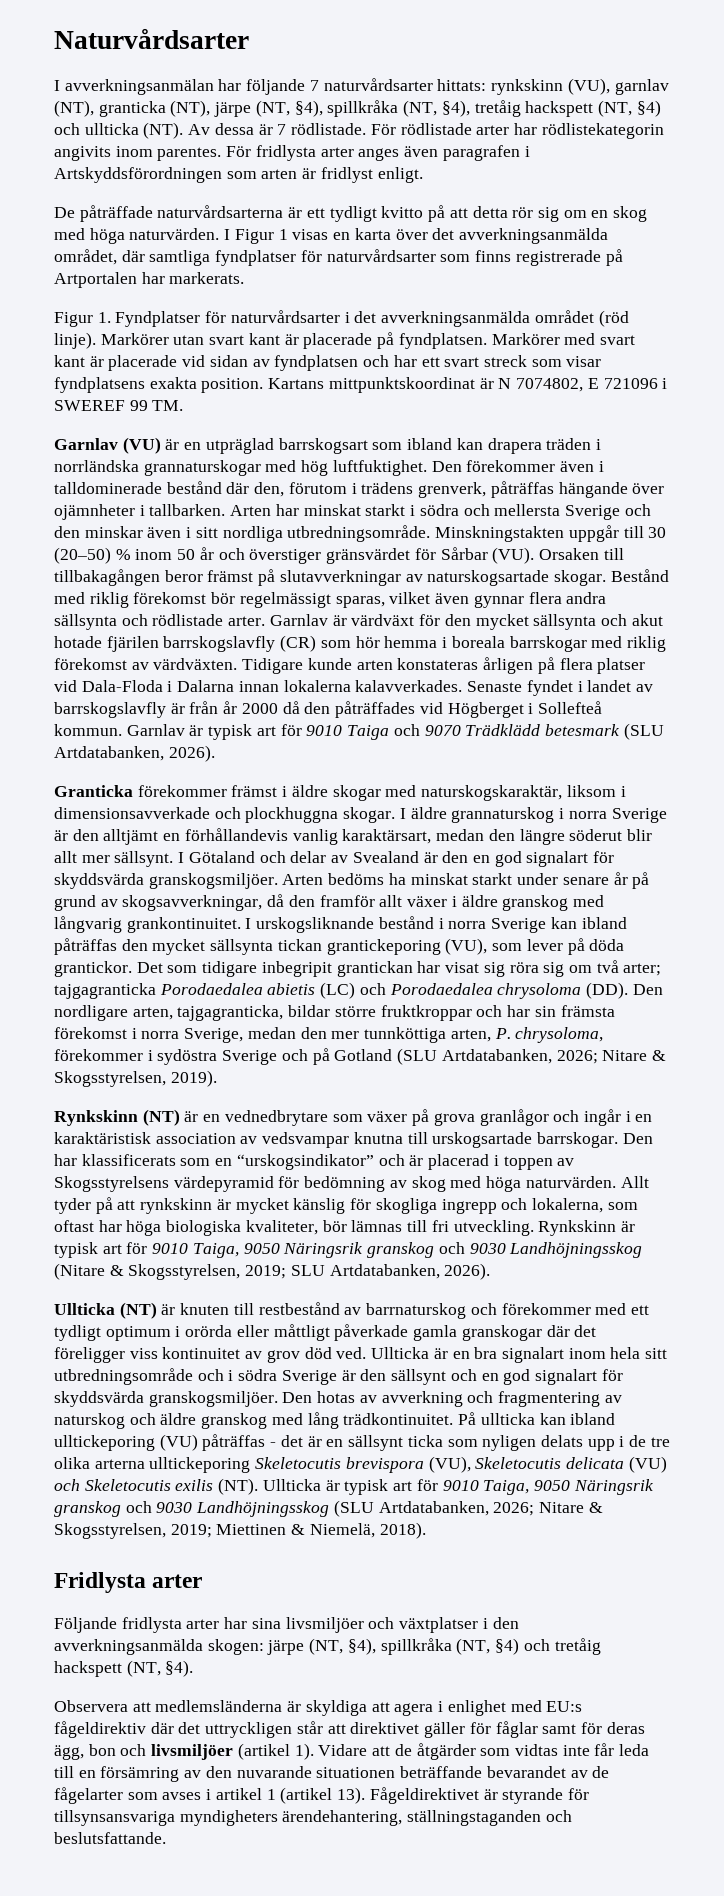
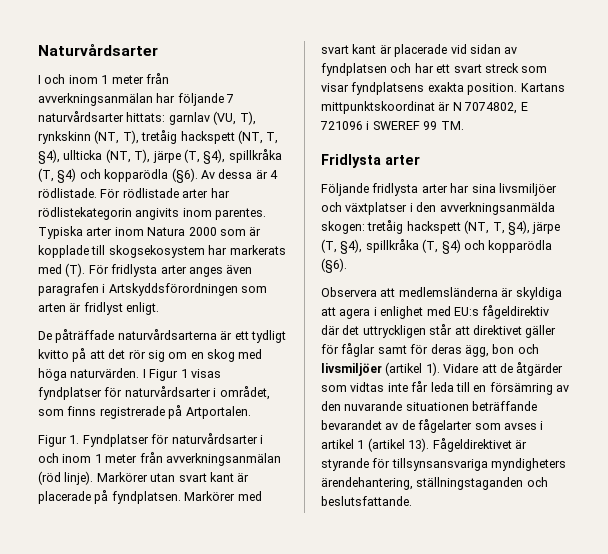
(60, 85) none -> [44,73,169,84] och inom 1 meter från
[491,78,669,95] [54,100,661,117] [54,122,184,139] rynkskinn (VU), garnlav (NT), granticka (NT), järpe (NT, §4), spillkråka (NT, §4), tretåig hackspett (NT, §4) och ullticka (NT). -> [168,111,256,125] [38,130,279,144] [38,149,282,164] [38,168,198,183] garnlav (VU, T), rynkskinn (NT, T), tretåig hackspett (NT, T, §4), ullticka (NT, T), järpe (T, §4), spillkråka (T, §4) och kopparödla (§6).
[277,124,287,135] 7 -> [270,170,278,179] 4
(222, 154) none -> [38,226,262,239] [38,245,286,258] [38,263,86,277] Typiska arter inom Natura 2000 som är kopplade till skogsekosystem har markerats med (T).
[472,206,508,218] detta -> [108,349,126,359] det
[333,228,608,244] [54,249,211,266] en karta över det avverkningsanmälda området, där samtliga -> (221, 373) none
(436, 255) none -> [213,386,270,400] i området,
[54,272,245,288] Artportalen har markerats. -> [185,406,251,419] Artportalen.
[354,310,594,327] det avverkningsanmälda området -> [38,452,281,466] och inom 1 meter från avverkningsanmälan
[54,437,601,454] [54,460,604,476] [54,481,665,498] [54,504,651,520] [54,525,667,542] [54,547,624,564] [54,569,669,586] [54,592,607,608] [54,614,663,630] [54,635,666,652] [54,657,646,674] [54,680,653,696] [54,701,602,718] [54,723,664,740] [54,745,215,762] [54,785,626,801] [54,807,667,823] [54,828,652,845] [54,851,615,867] [54,872,650,889] [54,894,604,911] [54,916,627,933] [54,938,625,955] [54,960,662,977] [54,982,663,999] [54,1005,615,1021] [54,1027,604,1043] [54,1048,666,1065] [54,1070,217,1087] [54,1109,653,1126] [54,1132,653,1148] [54,1154,575,1170] [54,1176,649,1192] [54,1197,638,1214] [54,1220,635,1236] [54,1242,643,1258] [54,1263,491,1280] [54,1302,649,1319] [54,1324,597,1341] [54,1347,668,1363] [54,1368,623,1385] [54,1391,622,1407] [54,1412,616,1429] [54,1434,670,1451] [54,1456,667,1473] [54,1478,654,1495] [54,1500,603,1517] [54,1522,426,1539] // Garnlav (VU) är en utpräglad barrskogsart som ibland kan drapera träden i norrländska grannaturskogar med hög luftfuktighet. Den förekommer även i talldominerade bestånd där den, förutom i trädens grenverk, påträffas hängande över ojämnheter i tallbarken. Arten har minskat starkt i södra och mellersta Sverige och den minskar även i sitt nordliga utbredningsområde. Minskningstakten uppgår till 30 (20–50) % inom 50 år och överstiger gränsvärdet för Sårbar (VU). Orsaken till tillbakagången beror främst på slutavverkningar av naturskogsartade skogar. Bestånd med riklig förekomst bör regelmässigt sparas, vilket även gynnar flera andra sällsynta och rödlistade arter. Garnlav är värdväxt för den mycket sällsynta och akut hotade fjärilen barrskogslavfly (CR) som hör hemma i boreala barrskogar med riklig förekomst av värdväxten. Tidigare kunde arten konstateras årligen på flera platser vid Dala-Floda i Dalarna innan lokalerna kalavverkades. Senaste fyndet i landet av barrskogslavfly är från år 2000 då den påträffades vid Högberget i Sollefteå kommun. Garnlav är typisk art för 9010 Taiga och 9070 Trädklädd betesmark (SLU Artdatabanken, 2026). // Granticka förekommer främst i äldre skogar med naturskogskaraktär, liksom i dimensionsavverkade och plockhuggna skogar. I äldre grannaturskog i norra Sverige är den alltjämt en förhållandevis vanlig karaktärsart, medan den längre söderut blir allt mer sällsynt. I Götaland och delar av Svealand är den en god signalart för skyddsvärda granskogsmiljöer. Arten bedöms ha minskat starkt under senare år på grund av skogsavverkningar, då den framför allt växer i äldre granskog med långvarig grankontinuitet. I urskogsliknande bestånd i norra Sverige kan ibland påträffas den mycket sällsynta tickan grantickeporing (VU), som lever på döda grantickor. Det som tidigare inbegripit grantickan har visat sig röra sig om två arter; tajgagranticka Porodaedalea abietis (LC) och Porodaedalea chrysoloma (DD). Den nordligare arten, tajgagranticka, bildar större fruktkroppar och har sin främsta förekomst i norra Sverige, medan den mer tunnköttiga arten, P. chrysoloma, förekommer i sydöstra Sverige och på Gotland (SLU Artdatabanken, 2026; Nitare & Skogsstyrelsen, 2019). // Rynkskinn (NT) är en vednedbrytare som växer på grova granlågor och ingår i en karaktäristisk association av vedsvampar knutna till urskogsartade barrskogar. Den har klassificerats som en “urskogsindikator” och är placerad i toppen av Skogsstyrelsens värdepyramid för bedömning av skog med höga naturvärden. Allt tyder på att rynkskinn är mycket känslig för skogliga ingrepp och lokalerna, som oftast har höga biologiska kvaliteter, bör lämnas till fri utveckling. Rynkskinn är typisk art för 9010 Taiga, 9050 Näringsrik granskog och 9030 Landhöjningsskog (Nitare & Skogsstyrelsen, 2019; SLU Artdatabanken, 2026). // Ullticka (NT) är knuten till restbestånd av barrnaturskog och förekommer med ett tydligt optimum i orörda eller måttligt påverkade gamla granskogar där det föreligger viss kontinuitet av grov död ved. Ullticka är en bra signalart inom hela sitt utbredningsområde och i södra Sverige är den sällsynt och en god signalart för skyddsvärda granskogsmiljöer. Den hotas av avverkning och fragmentering av naturskog och äldre granskog med lång trädkontinuitet. På ullticka kan ibland ulltickeporing (VU) påträffas - det är en sällsynt ticka som nyligen delats upp i de tre olika arterna ulltickeporing Skeletocutis brevispora (VU), Skeletocutis delicata (VU) och Skeletocutis exilis (NT). Ullticka är typisk art för 9010 Taiga, 9050 Näringsrik granskog och 9030 Landhöjningsskog (SLU Artdatabanken, 2026; Nitare & Skogsstyrelsen, 2019; Miettinen & Niemelä, 2018). -> (464, 125) none
[267,1638,601,1655] [54,1660,194,1677] järpe (NT, §4), spillkråka (NT, §4) och tretåig hackspett (NT, §4). -> [367,220,561,235] [321,239,553,254] [321,258,347,273] tretåig hackspett (NT, T, §4), järpe (T, §4), spillkråka (T, §4) och kopparödla (§6).

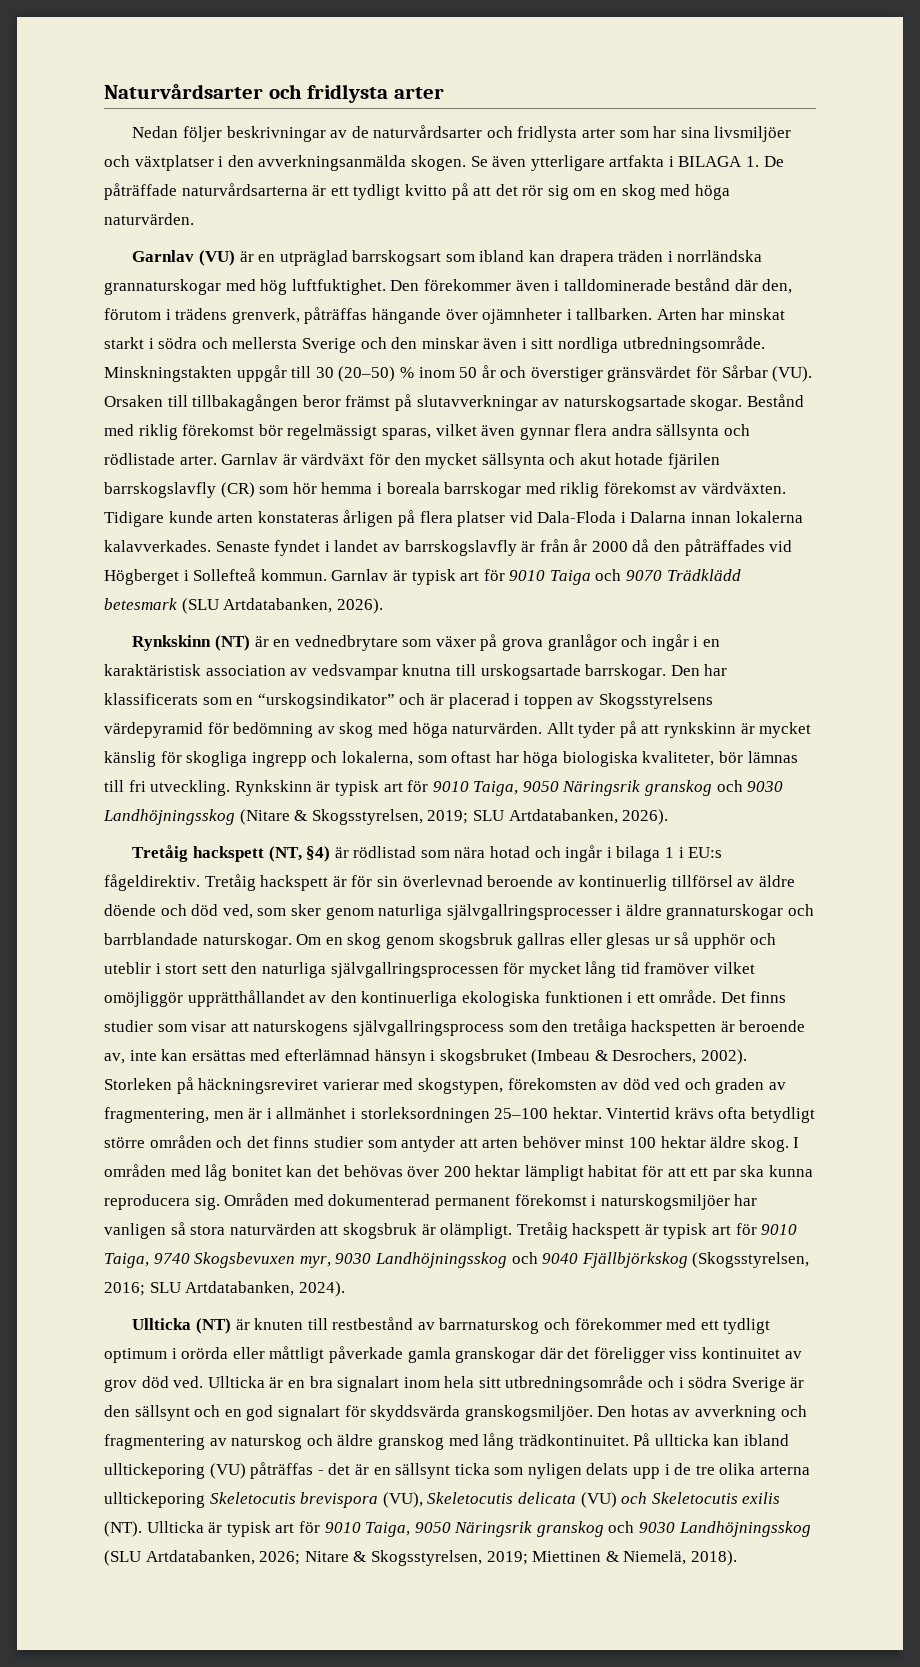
[38,73,169,84] [38,93,235,106] [38,111,256,125] [38,130,279,144] [38,149,282,164] [38,168,278,183] [38,188,230,198] [38,207,267,220] [38,226,262,239] [38,245,286,258] [38,263,253,277] [38,283,268,296] [38,302,160,315] // I och inom 1 meter från avverkningsanmälan har följande 7 naturvårdsarter hittats: garnlav (VU, T), rynkskinn (NT, T), tretåig hackspett (NT, T, §4), ullticka (NT, T), järpe (T, §4), spillkråka (T, §4) och kopparödla (§6). Av dessa är 4 rödlistade. För rödlistade arter har rödlistekategorin angivits inom parentes. Typiska arter inom Natura 2000 som är kopplade till skogsekosystem har markerats med (T). För fridlysta arter anges även paragrafen i Artskyddsförordningen som arten är fridlyst enligt. // -> [268,84,444,103] [132,125,792,142] [104,155,760,171] och fridlysta arter // Nedan följer beskrivningar av de naturvårdsarter och fridlysta arter som har sina livsmiljöer och växtplatser i den avverkningsanmälda skogen. Se även ytterligare artfakta i BILAGA 1.
[142,369,221,381] [38,386,270,400] [38,405,251,419] [38,433,263,447] [38,452,281,466] [38,471,250,485] [38,490,262,504] [321,44,518,57] [321,63,548,76] [321,82,565,95] [321,101,528,114] [320,121,464,130] [321,154,420,168] [321,183,557,196] [321,202,555,215] [321,220,561,235] [321,239,553,254] [321,258,347,273] [321,287,562,300] [321,305,550,319] [321,324,557,338] [321,343,539,357] [321,362,564,376] [321,381,569,395] [321,401,538,411] [321,419,544,433] [321,438,527,452] [321,458,567,471] [321,477,548,490] [321,496,412,506] I Figur 1 visas fyndplatser för naturvårdsarter i området, som finns registrerade på Artportalen. // Figur 1. Fyndplatser för naturvårdsarter i och inom 1 meter från avverkningsanmälan (röd linje). Markörer utan svart kant är placerade på fyndplatsen. Markörer med svart kant är placerade vid sidan av fyndplatsen och har ett svart streck som visar fyndplatsens exakta position. Kartans mittpunktskoordinat är N 7074802, E 721096 i SWEREF 99 TM. // Fridlysta arter // Följande fridlysta arter har sina livsmiljöer och växtplatser i den avverkningsanmälda skogen: tretåig hackspett (NT, T, §4), järpe (T, §4), spillkråka (T, §4) och kopparödla (§6). // Observera att medlemsländerna är skyldiga att agera i enlighet med EU:s fågeldirektiv där det uttryckligen står att direktivet gäller för fåglar samt för deras ägg, bon och livsmiljöer (artikel 1). Vidare att de åtgärder som vidtas inte får leda till en försämring av den nuvarande situationen beträffande bevarandet av de fågelarter som avses i artikel 1 (artikel 13). Fågeldirektivet är styrande för tillsynsansvariga myndigheters ärendehantering, ställningstaganden och beslutsfattande. -> [132,250,763,266] [104,278,793,295] [104,307,786,324] [104,336,765,353] [104,365,813,382] [104,394,804,411] [104,424,751,440] [104,453,721,469] [104,482,787,498] [104,510,803,527] [104,539,793,556] [104,568,741,585] [104,598,383,614] [132,634,720,651] [104,664,728,680] [104,693,713,709] [104,721,812,738] [104,751,798,767] [104,780,784,796] [103,809,669,825] [132,845,723,862] [104,874,796,891] [104,904,815,920] [104,932,776,949] [104,961,756,978] [104,990,787,1007] [104,1019,806,1036] [104,1049,748,1065] [104,1077,787,1094] [104,1107,816,1123] [104,1135,800,1152] [104,1164,814,1181] [104,1193,758,1210] [104,1222,798,1239] [104,1252,810,1268] [104,1281,345,1297] [132,1317,771,1334] [104,1346,802,1363] [104,1375,805,1392] [104,1405,807,1421] [104,1433,790,1450] [104,1462,811,1479] [104,1492,781,1508] [104,1521,811,1537] [104,1550,737,1566] // Garnlav (VU) är en utpräglad barrskogsart som ibland kan drapera träden i norrländska grannaturskogar med hög luftfuktighet. Den förekommer även i talldominerade bestånd där den, förutom i trädens grenverk, påträffas hängande över ojämnheter i tallbarken. Arten har minskat starkt i södra och mellersta Sverige och den minskar även i sitt nordliga utbredningsområde. Minskningstakten uppgår till 30 (20–50) % inom 50 år och överstiger gränsvärdet för Sårbar (VU). Orsaken till tillbakagången beror främst på slutavverkningar av naturskogsartade skogar. Bestånd med riklig förekomst bör regelmässigt sparas, vilket även gynnar flera andra sällsynta och rödlistade arter. Garnlav är värdväxt för den mycket sällsynta och akut hotade fjärilen barrskogslavfly (CR) som hör hemma i boreala barrskogar med riklig förekomst av värdväxten. Tidigare kunde arten konstateras årligen på flera platser vid Dala-Floda i Dalarna innan lokalerna kalavverkades. Senaste fyndet i landet av barrskogslavfly är från år 2000 då den påträffades vid Högberget i Sollefteå kommun. Garnlav är typisk art för 9010 Taiga och 9070 Trädklädd betesmark (SLU Artdatabanken, 2026). // Rynkskinn (NT) är en vednedbrytare som växer på grova granlågor och ingår i en karaktäristisk association av vedsvampar knutna till urskogsartade barrskogar. Den har klassificerats som en “urskogsindikator” och är placerad i toppen av Skogsstyrelsens värdepyramid för bedömning av skog med höga naturvärden. Allt tyder på att rynkskinn är mycket känslig för skogliga ingrepp och lokalerna, som oftast har höga biologiska kvaliteter, bör lämnas till fri utveckling. Rynkskinn är typisk art för 9010 Taiga, 9050 Näringsrik granskog och 9030 Landhöjningsskog (Nitare & Skogsstyrelsen, 2019; SLU Artdatabanken, 2026). // Tretåig hackspett (NT, §4) är rödlistad som nära hotad och ingår i bilaga 1 i EU:s fågeldirektiv. Tretåig hackspett är för sin överlevnad beroende av kontinuerlig tillförsel av äldre döende och död ved, som sker genom naturliga självgallringsprocesser i äldre grannaturskogar och barrblandade naturskogar. Om en skog genom skogsbruk gallras eller glesas ur så upphör och uteblir i stort sett den naturliga självgallringsprocessen för mycket lång tid framöver vilket omöjliggör upprätthållandet av den kontinuerliga ekologiska funktionen i ett område. Det finns studier som visar att naturskogens självgallringsprocess som den tretåiga hackspetten är beroende av, inte kan ersättas med efterlämnad hänsyn i skogsbruket (Imbeau & Desrochers, 2002). Storleken på häckningsreviret varierar med skogstypen, förekomsten av död ved och graden av fragmentering, men är i allmänhet i storleksordningen 25–100 hektar. Vintertid krävs ofta betydligt större områden och det finns studier som antyder att arten behöver minst 100 hektar äldre skog. I områden med låg bonitet kan det behövas över 200 hektar lämpligt habitat för att ett par ska kunna reproducera sig. Områden med dokumenterad permanent förekomst i naturskogsmiljöer har vanligen så stora naturvärden att skogsbruk är olämpligt. Tretåig hackspett är typisk art för 9010 Taiga, 9740 Skogsbevuxen myr, 9030 Landhöjningsskog och 9040 Fjällbjörkskog (Skogsstyrelsen, 2016; SLU Artdatabanken, 2024). // Ullticka (NT) är knuten till restbestånd av barrnaturskog och förekommer med ett tydligt optimum i orörda eller måttligt påverkade gamla granskogar där det föreligger viss kontinuitet av grov död ved. Ullticka är en bra signalart inom hela sitt utbredningsområde och i södra Sverige är den sällsynt och en god signalart för skyddsvärda granskogsmiljöer. Den hotas av avverkning och fragmentering av naturskog och äldre granskog med lång trädkontinuitet. På ullticka kan ibland ulltickeporing (VU) påträffas - det är en sällsynt ticka som nyligen delats upp i de tre olika arterna ulltickeporing Skeletocutis brevispora (VU), Skeletocutis delicata (VU) och Skeletocutis exilis (NT). Ullticka är typisk art för 9010 Taiga, 9050 Näringsrik granskog och 9030 Landhöjningsskog (SLU Artdatabanken, 2026; Nitare & Skogsstyrelsen, 2019; Miettinen & Niemelä, 2018).

